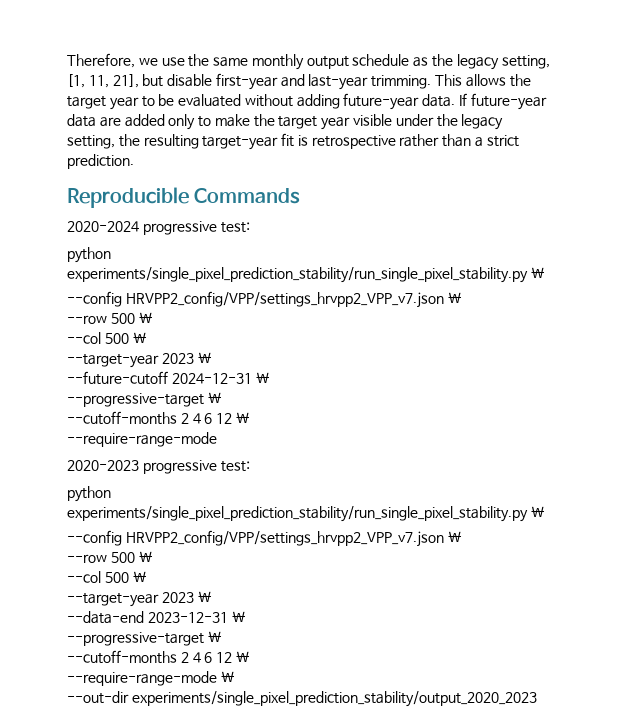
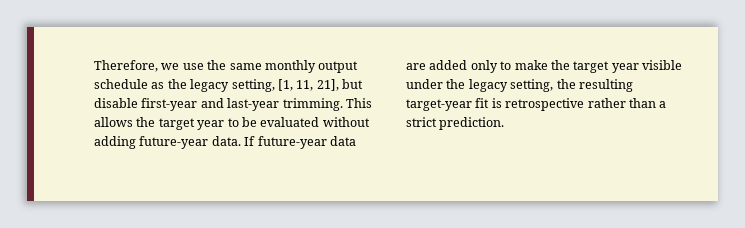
[67,187,301,208] [67,221,250,235] [67,247,111,263] [67,267,545,283] [67,291,462,308] [67,312,153,324] [67,332,147,344] [67,352,212,368] [67,371,270,385] [67,392,222,407] [67,411,250,425] [67,432,217,447] [67,460,250,474] [67,486,111,502] [67,506,545,522] [67,530,462,547] [67,551,153,563] [67,571,147,583] [67,591,212,607] [67,611,246,624] [67,631,222,646] [67,650,250,664] [67,671,235,686] [67,691,537,707] // Reproducible Commands // 2020-2024 progressive test: // python experiments/single_pixel_prediction_stability/run_single_pixel_stability.py \ // --config HRVPP2_config/VPP/settings_hrvpp2_VPP_v7.json \ // --row 500 \ // --col 500 \ // --target-year 2023 \ // --future-cutoff 2024-12-31 \ // --progressive-target \ // --cutoff-months 2 4 6 12 \ // --require-range-mode // 2020-2023 progressive test: // python experiments/single_pixel_prediction_stability/run_single_pixel_stability.py \ // --config HRVPP2_config/VPP/settings_hrvpp2_VPP_v7.json \ // --row 500 \ // --col 500 \ // --target-year 2023 \ // --data-end 2023-12-31 \ // --progressive-target \ // --cutoff-months 2 4 6 12 \ // --require-range-mode \ // --out-dir experiments/single_pixel_prediction_stability/output_2020_2023 -> (505, 123) none

